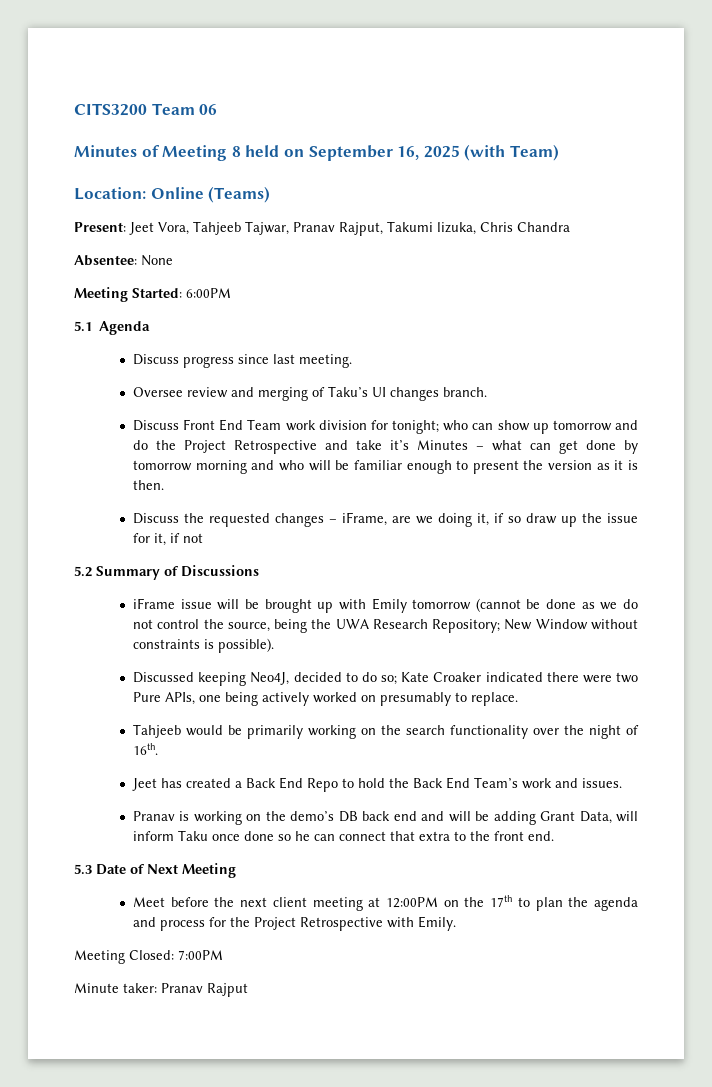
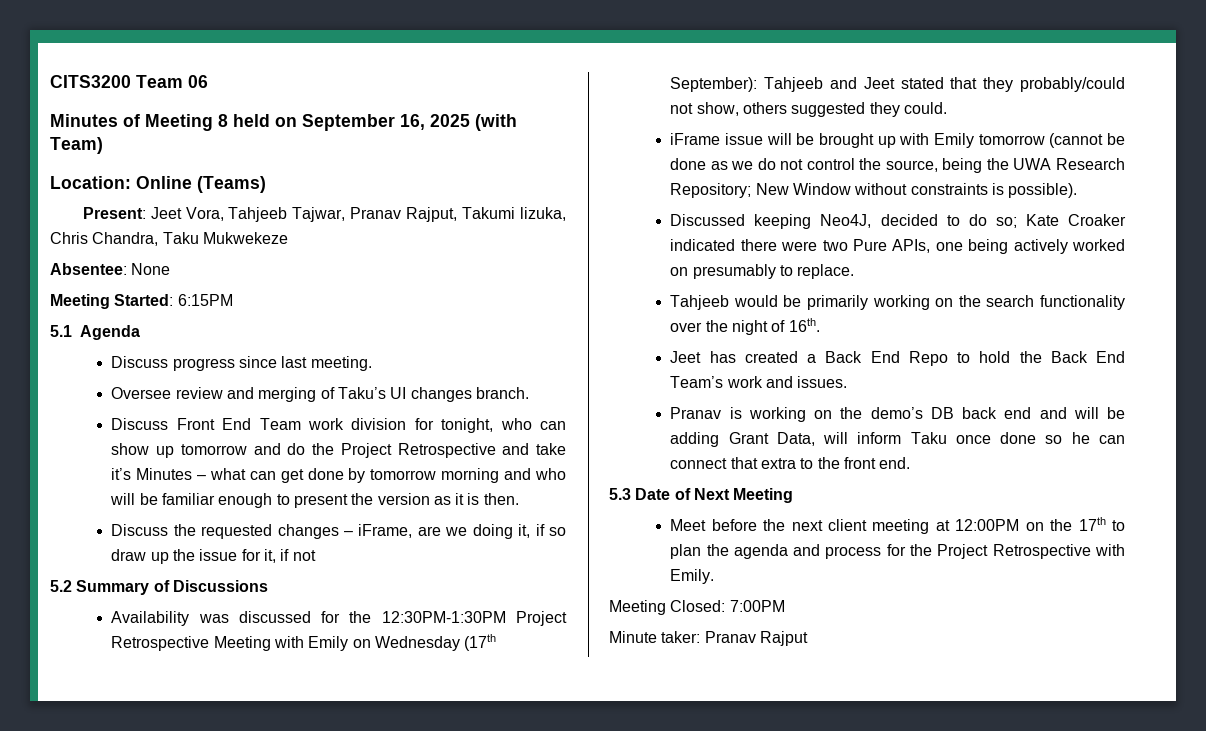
[517,222,570,232] Chandra -> [92,232,288,246] Chandra, Taku Mukwekeze
[186,288,231,298] 6:00PM -> [177,294,233,306] 6:15PM
[392,420,440,434] tonight; -> [441,418,494,433] tonight,
(259, 571) none -> [111,611,567,626] [111,634,497,651] [670,77,1125,92] [670,102,947,117] // Availability was discussed for the 12:30PM-1:30PM Project Retrospective Meeting with Emily on Wednesday (17th September): Tahjeeb and Jeet stated that they probably/could not show, others suggested they could.

